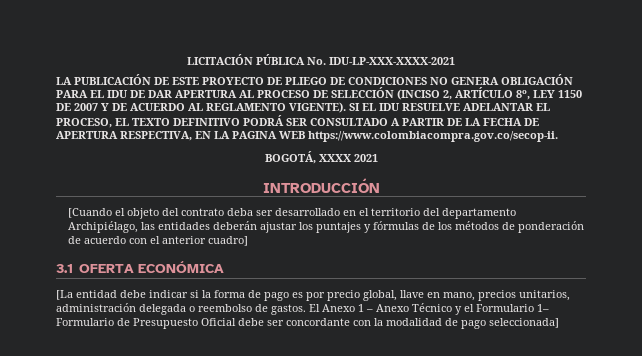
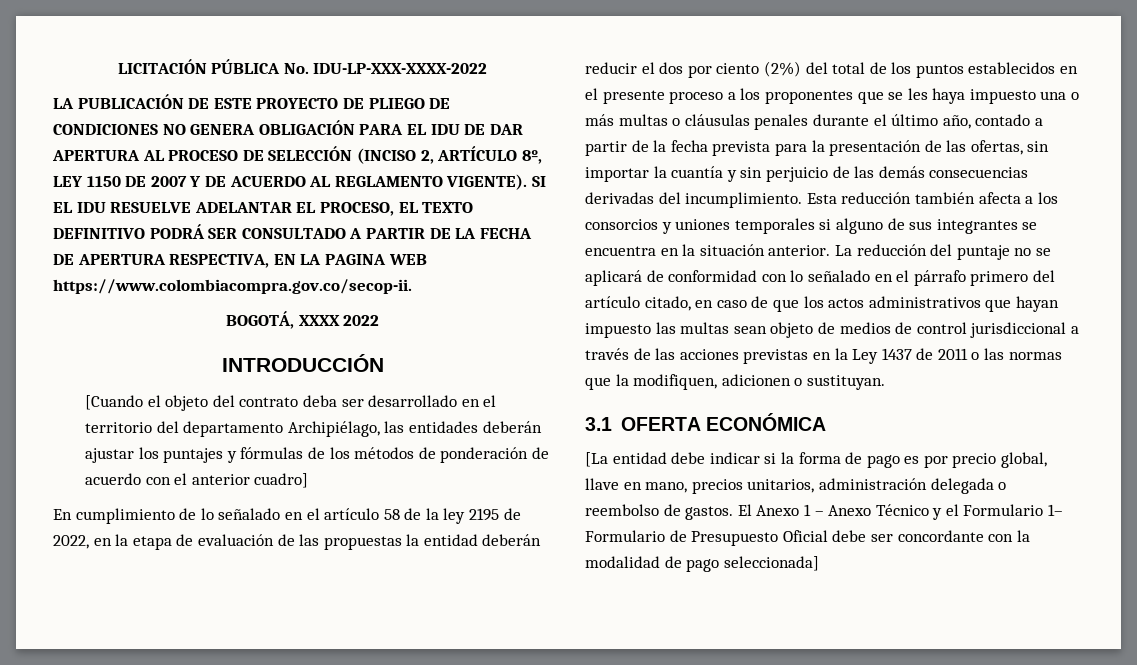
[329,57,455,65] IDU-LP-XXX-XXXX-2021 -> [313,63,488,74] IDU-LP-XXX-XXXX-2022
[353,154,378,162] 2021 -> [343,315,380,326] 2022
(249, 241) none -> [53,508,521,524] [53,534,542,550] [585,61,1079,78] [585,88,1080,104] [585,114,1043,130] [585,140,1050,156] [585,166,1029,182] [585,192,1058,208] [585,218,1038,234] [585,244,1051,260] [585,270,1055,286] [585,296,1059,312] [585,322,1079,338] [585,348,1062,364] [585,374,885,390] // En cumplimiento de lo señalado en el artículo 58 de la ley 2195 de 2022, en la etapa de evaluación de las propuestas la entidad deberán reducir el dos por ciento (2%) del total de los puntos establecidos en el presente proceso a los proponentes que se les haya impuesto una o más multas o cláusulas penales durante el último año, contado a partir de la fecha prevista para la presentación de las ofertas, sin importar la cuantía y sin perjuicio de las demás consecuencias derivadas del incumplimiento. Esta reducción también afecta a los consorcios y uniones temporales si alguno de sus integrantes se encuentra en la situación anterior. La reducción del puntaje no se aplicará de conformidad con lo señalado en el párrafo primero del artículo citado, en caso de que los actos administrativos que hayan impuesto las multas sean objeto de medios de control jurisdiccional a través de las acciones previstas en la Ley 1437 de 2011 o las normas que la modifiquen, adicionen o sustituyan.

